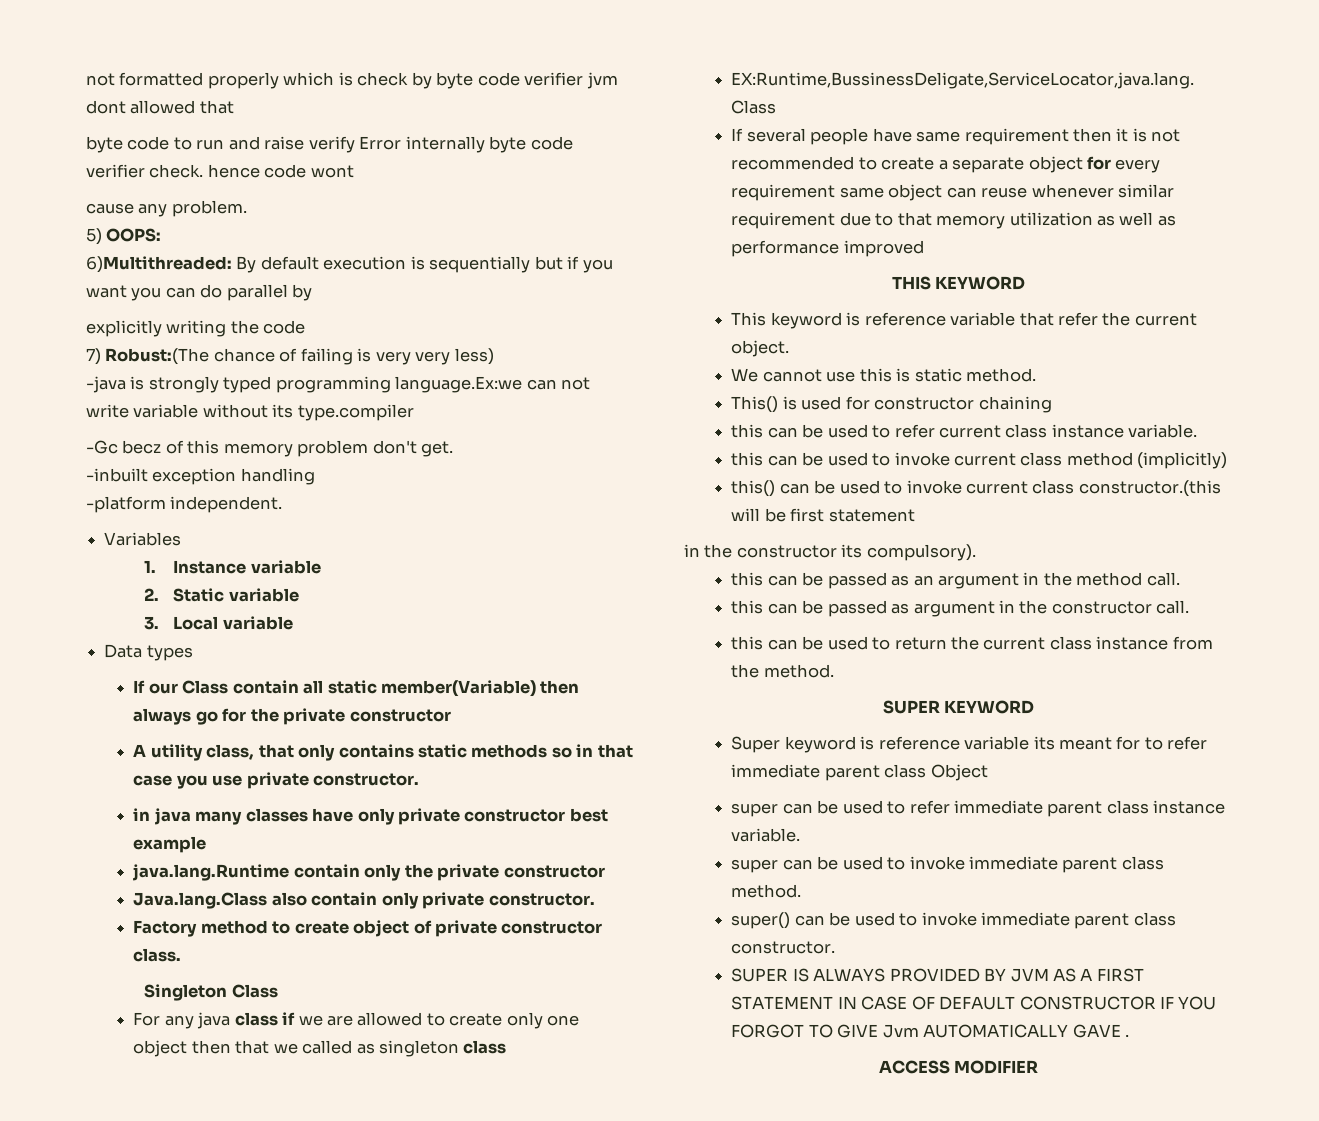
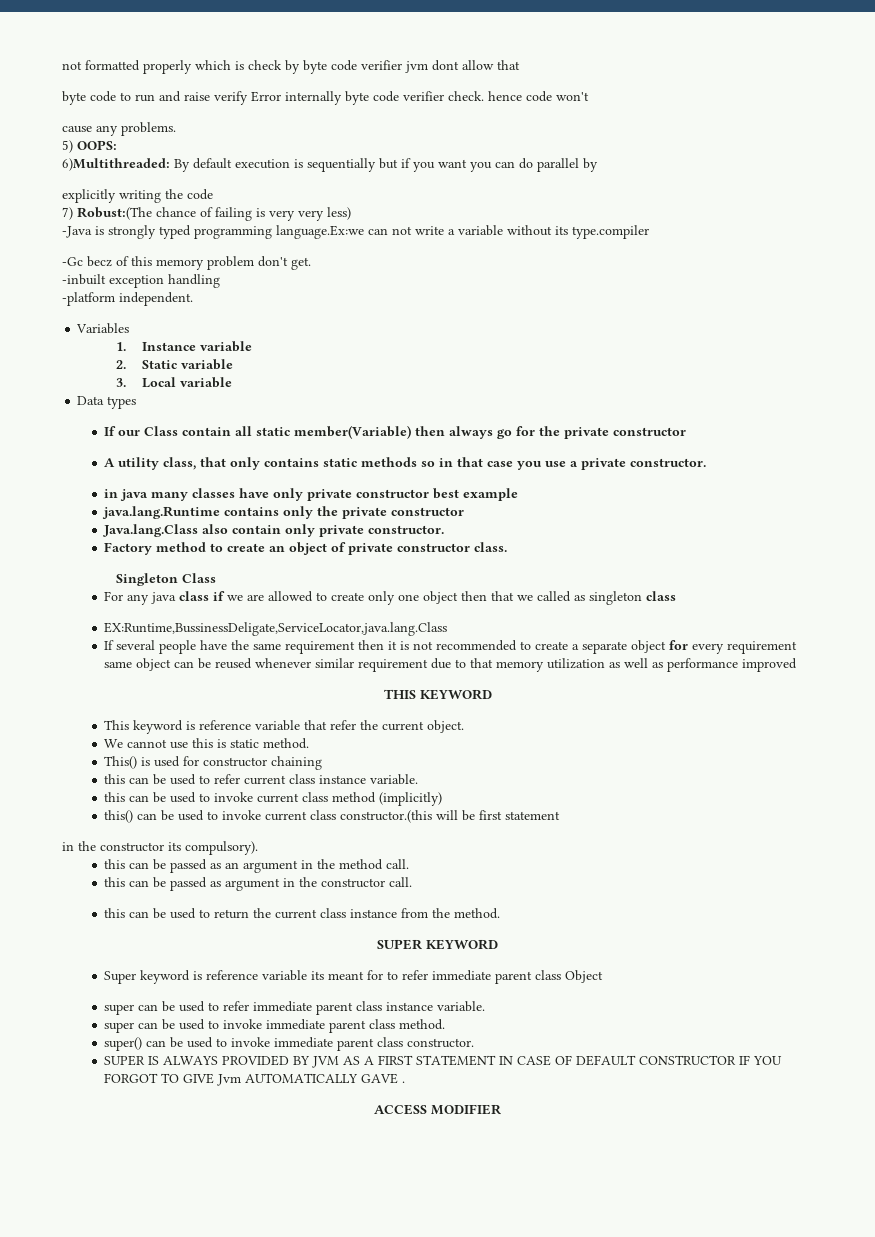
[130,100,196,114] allowed -> [462,60,494,70] allow
[310,165,354,178] wont -> [556,92,589,101] won't
[171,200,247,217] problem. -> [121,122,176,136] problems.
[86,376,126,393] -java -> [62,226,92,238] -Java
(129, 411) none -> [448,229,455,235] a
(243, 780) none -> [570,461,579,467] a
[293,864,360,878] contain -> [224,507,280,516] contains
(349, 927) none -> [269,546,286,552] an
(912, 135) none -> [231,640,250,650] the
[981,187,1028,198] reuse -> [198,658,253,669] be reused

